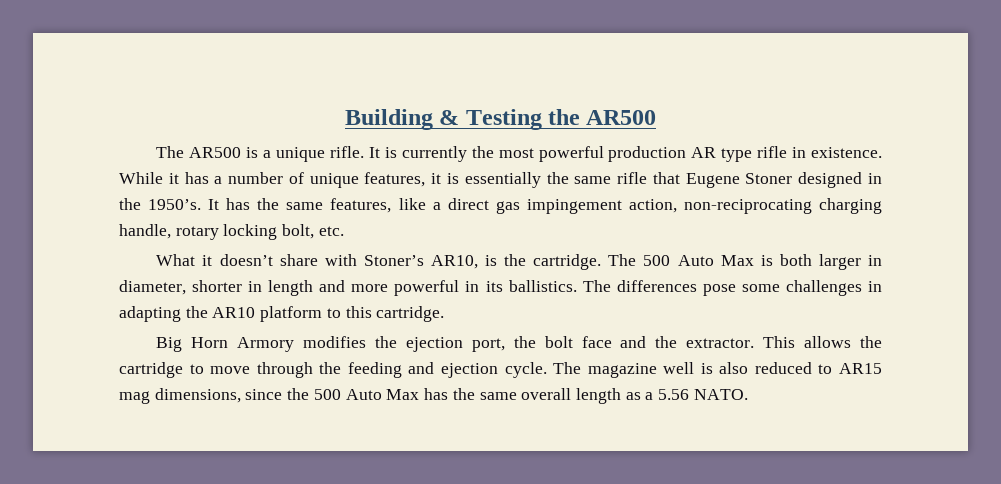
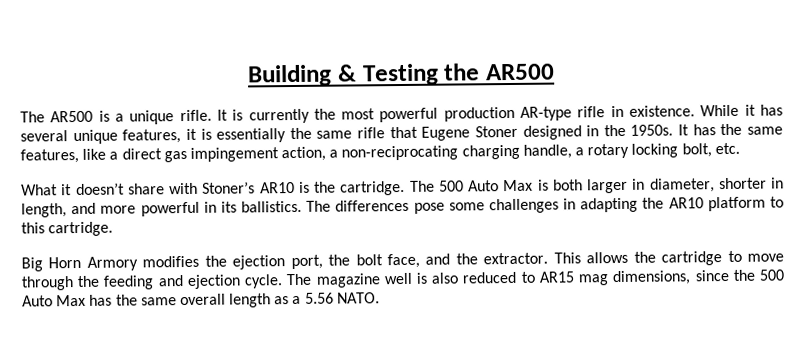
[691,147,753,162] AR type -> [520,106,573,121] AR-type
[214,172,304,184] a number of -> [20,130,68,142] several
[148,199,202,210] 1950’s. -> [630,124,674,136] 1950s.
(677, 206) none -> [329,149,339,158] a
(171, 231) none -> [575,147,585,156] a
[430,255,478,269] AR10, -> [259,181,295,194] AR10
[268,280,314,296] length -> [21,203,67,218] length,
[581,336,612,348] face -> [387,253,421,269] face,

